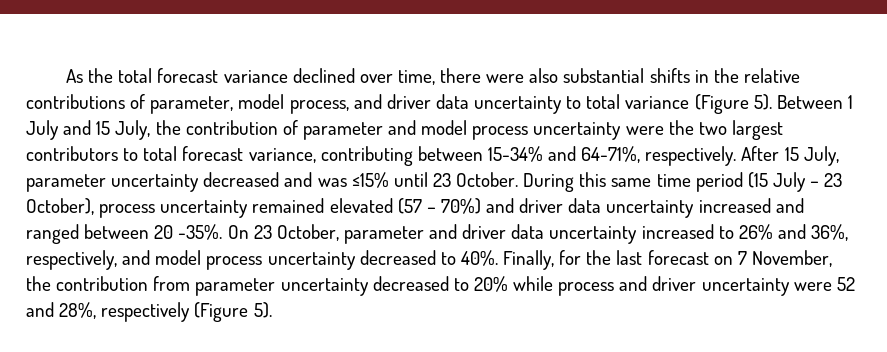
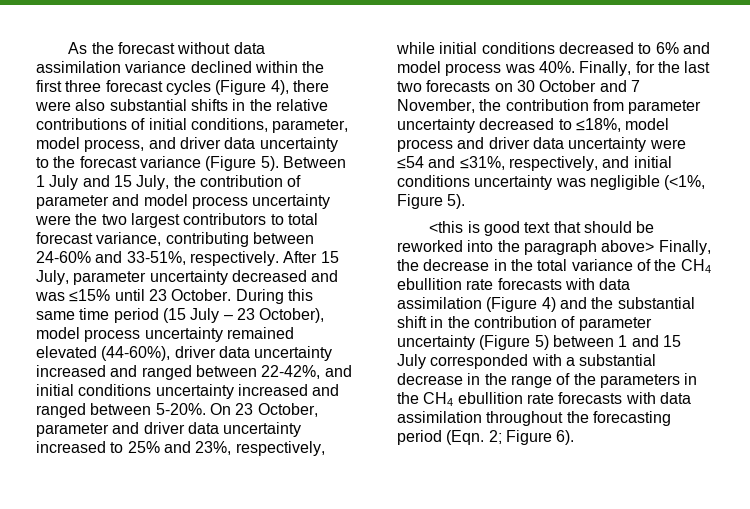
[118,68,435,85] total forecast variance declined over time, -> [118,42,265,54] [36,61,325,73] [36,80,289,95] forecast without data assimilation variance declined within the first three forecast cycles (Figure 4),
(146, 101) none -> [148,118,268,132] initial conditions,
[586,94,621,109] total -> [53,156,137,168] the forecast
[487,146,641,163] 15-34% and 64-71%, -> [36,251,186,265] 24-60% and 33-51%,
(94, 206) none -> [36,327,80,339] model
[397,198,515,214] (57 – 70%) and -> [101,346,171,361] (44-60%),
[154,224,223,240] 20 -35%. -> [261,365,352,379] [36,384,340,399] [36,403,206,418] 22-42%, and initial conditions uncertainty increased and ranged between 5-20%.
[738,224,849,241] [26,250,456,270] 26% and 36%, respectively, and model process uncertainty decreased to -> [127,441,325,456] [396,42,710,54] [397,61,535,76] 25% and 23%, respectively, while initial conditions decreased to 6% and model process was
[647,250,733,265] forecast on -> [397,80,627,92] two forecasts on 30 October and
[473,276,554,292] 20% while -> [575,118,670,132] ≤18%, model
[701,277,855,296] [26,302,272,322] uncertainty were 52 and 28%, respectively (Figure 5). -> [532,137,686,152] [397,156,672,171] [397,175,706,190] [397,194,466,209] [429,221,655,236] [397,240,711,255] [397,259,711,273] [397,278,631,290] [397,297,695,312] [397,316,652,331] [397,335,681,350] [397,354,657,369] [397,373,698,388] [397,392,691,406] [397,411,671,426] [397,430,575,445] data uncertainty were ≤54 and ≤31%, respectively, and initial conditions uncertainty was negligible (<1%, Figure 5). // <this is good text that should be reworked into the paragraph above> Finally, the decrease in the total variance of the CH4 ebullition rate forecasts with data assimilation (Figure 4) and the substantial shift in the contribution of parameter uncertainty (Figure 5) between 1 and 15 July corresponded with a substantial decrease in the range of the parameters in the CH4 ebullition rate forecasts with data assimilation throughout the forecasting period (Eqn. 2; Figure 6).

